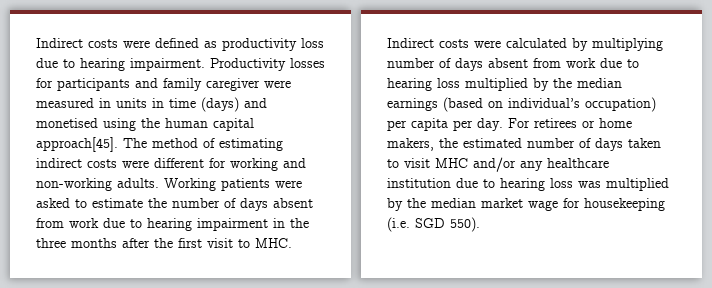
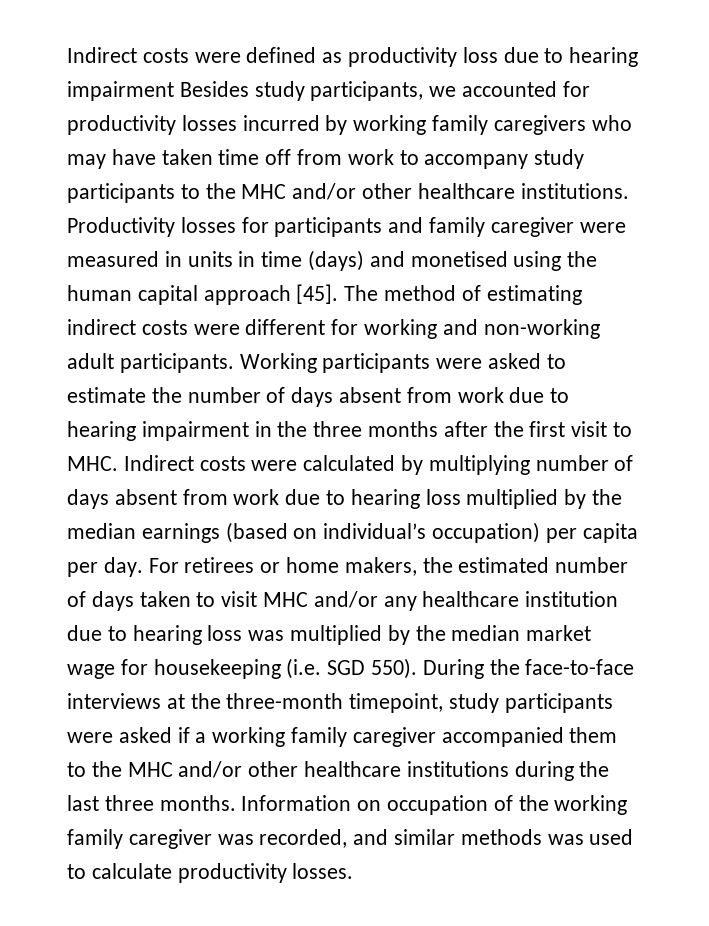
[130,58,205,71] impairment. -> [67,81,590,101] [67,115,632,135] [67,149,585,169] [67,183,629,203] impairment Besides study participants, we accounted for productivity losses incurred by working family caregivers who may have taken time off from work to accompany study participants to the MHC and/or other healthcare institutions.
[36,137,118,152] approach[45]. -> [203,284,339,305] approach [45].
[117,178,270,191] adults. Working patients -> [67,353,431,373] adult participants. Working participants
(480, 224) none -> [422,659,635,679] [67,693,613,713] [67,727,618,747] [67,761,610,781] [67,795,628,815] [67,829,634,849] [67,863,354,883] During the face-to-face interviews at the three-month timepoint, study participants were asked if a working family caregiver accompanied them to the MHC and/or other healthcare institutions during the last three months. Information on occupation of the working family caregiver was recorded, and similar methods was used to calculate productivity losses.

